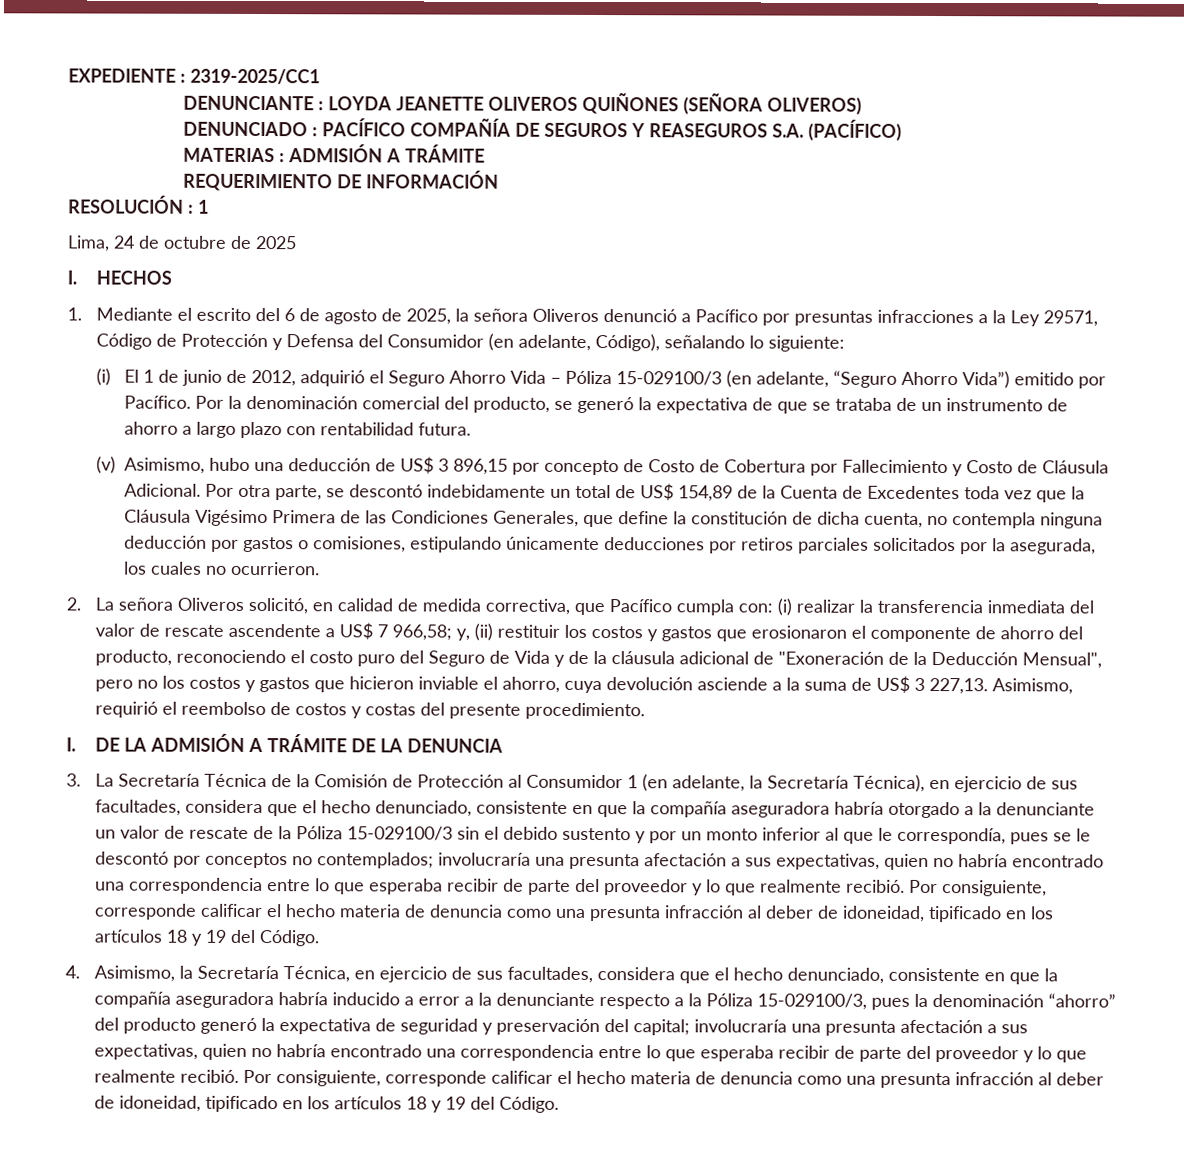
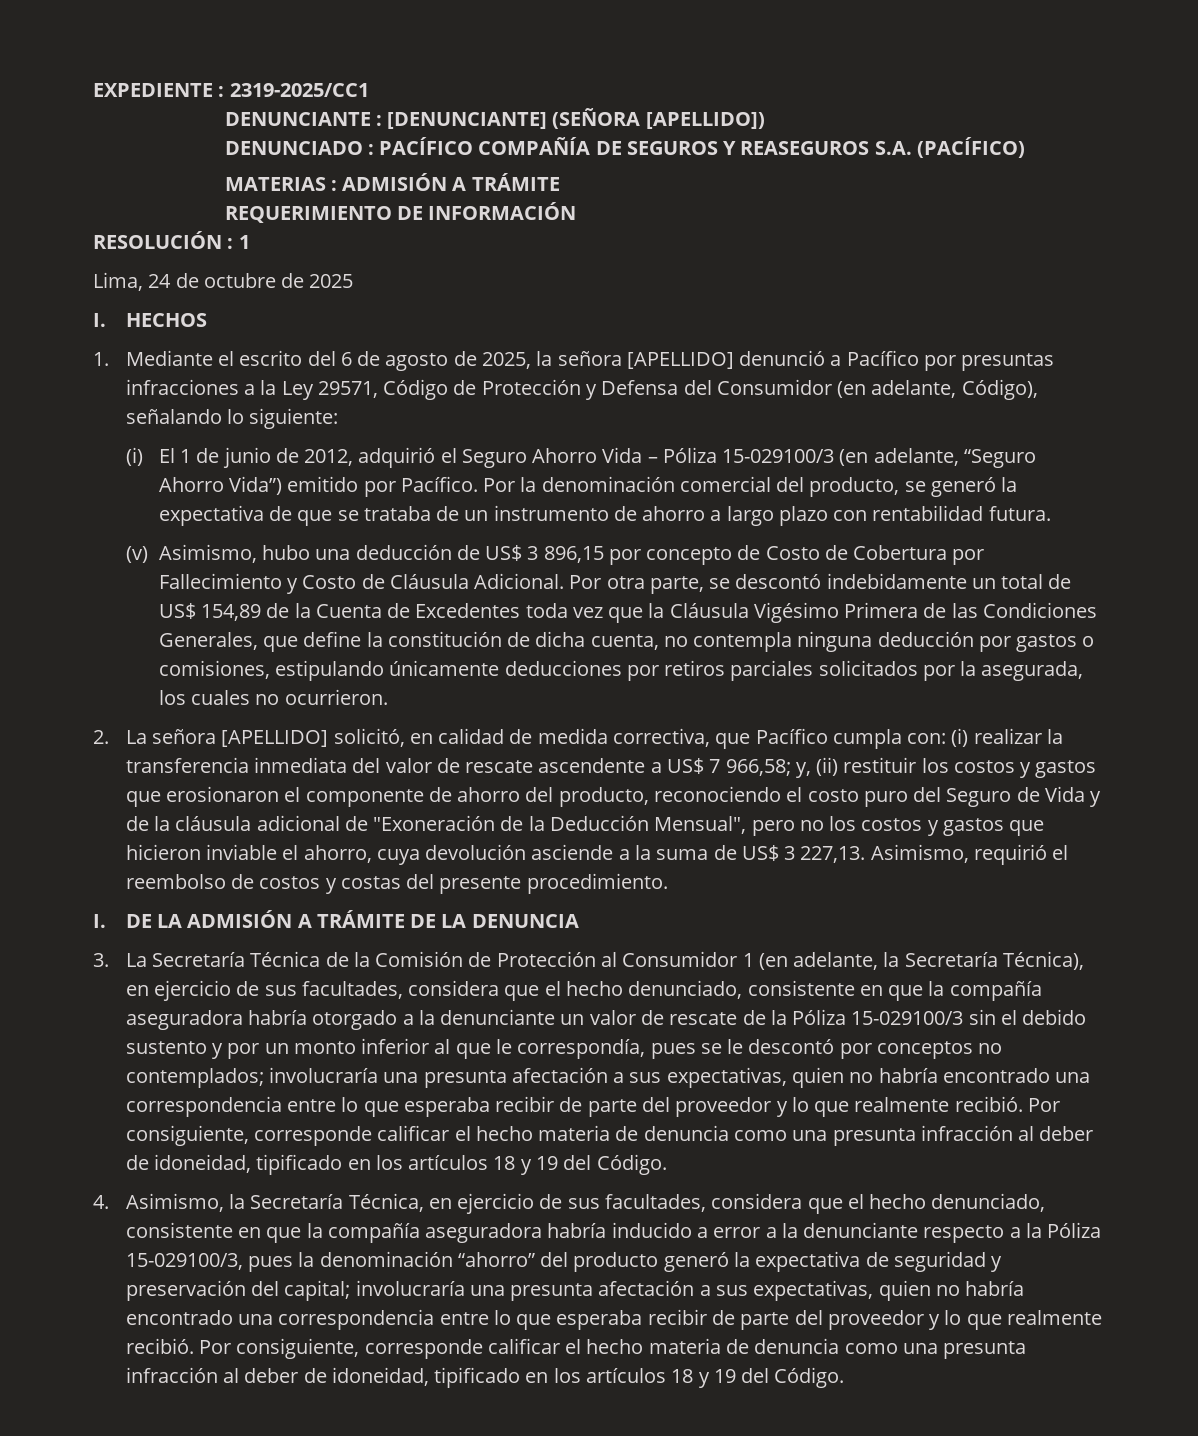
[327,92,862,115] LOYDA JEANETTE OLIVEROS QUIÑONES (SEÑORA OLIVEROS) -> [387,108,765,129] [DENUNCIANTE] (SEÑORA [APELLIDO])
[531,308,599,323] Oliveros -> [626,352,734,369] [APELLIDO]
[176,597,244,611] Oliveros -> [221,730,329,747] [APELLIDO]

